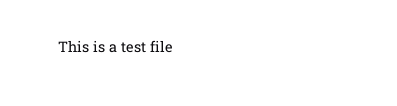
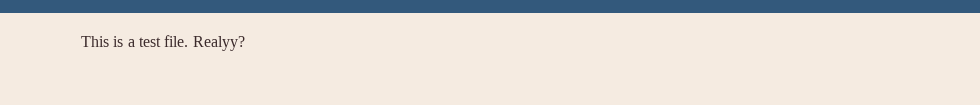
[150,40,173,53] file -> [164,35,245,51] file. Realyy?

